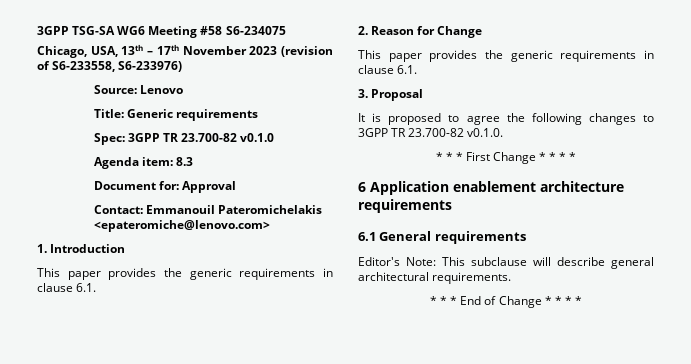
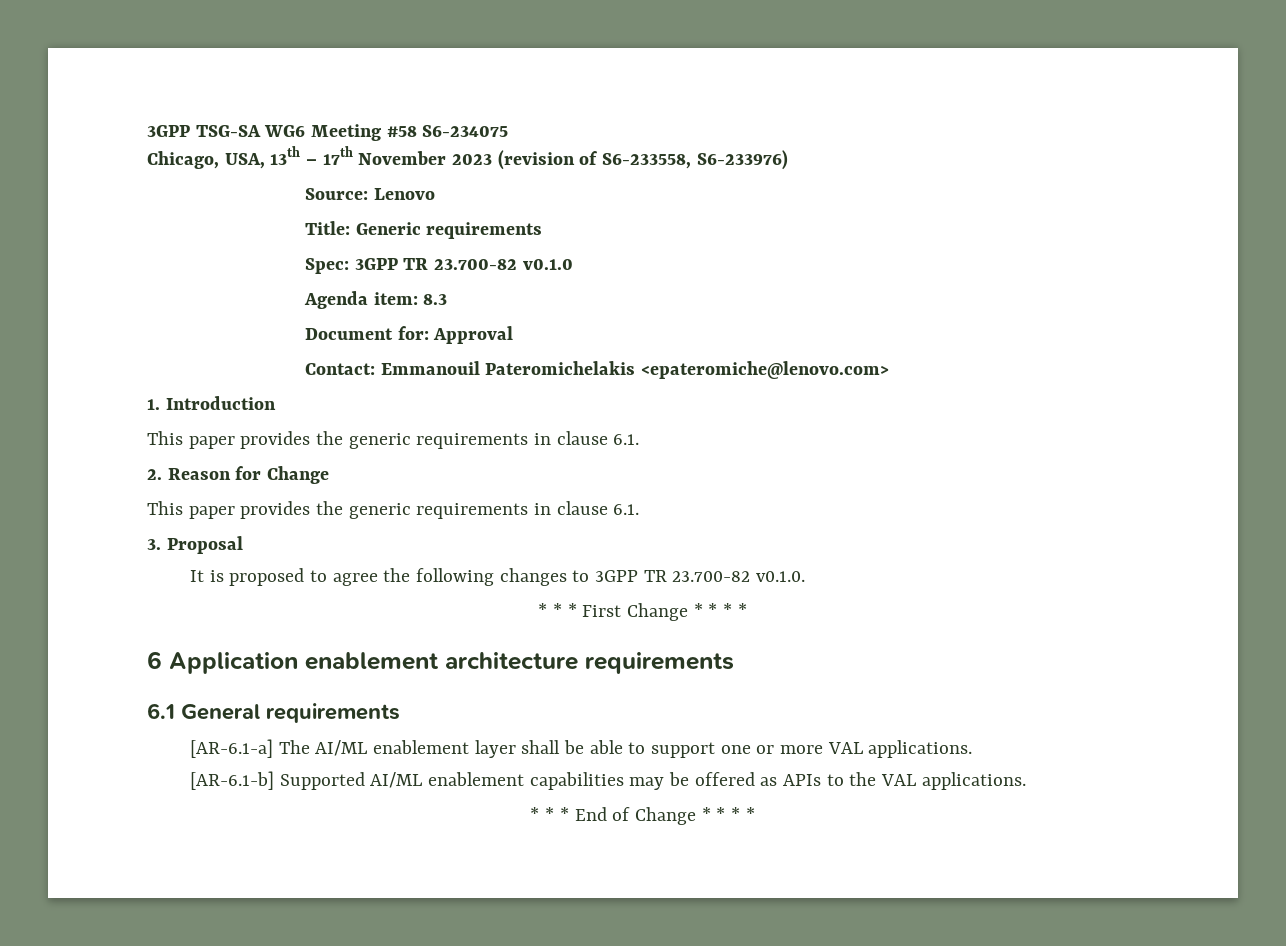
[358,257,654,269] [358,272,512,284] Editor's Note: This subclause will describe general architectural requirements. -> [189,739,973,758] [189,771,1026,790] [AR-6.1-a] The AI/ML enablement layer shall be able to support one or more VAL applications. // [AR-6.1-b] Supported AI/ML enablement capabilities may be offered as APIs to the VAL applications.

